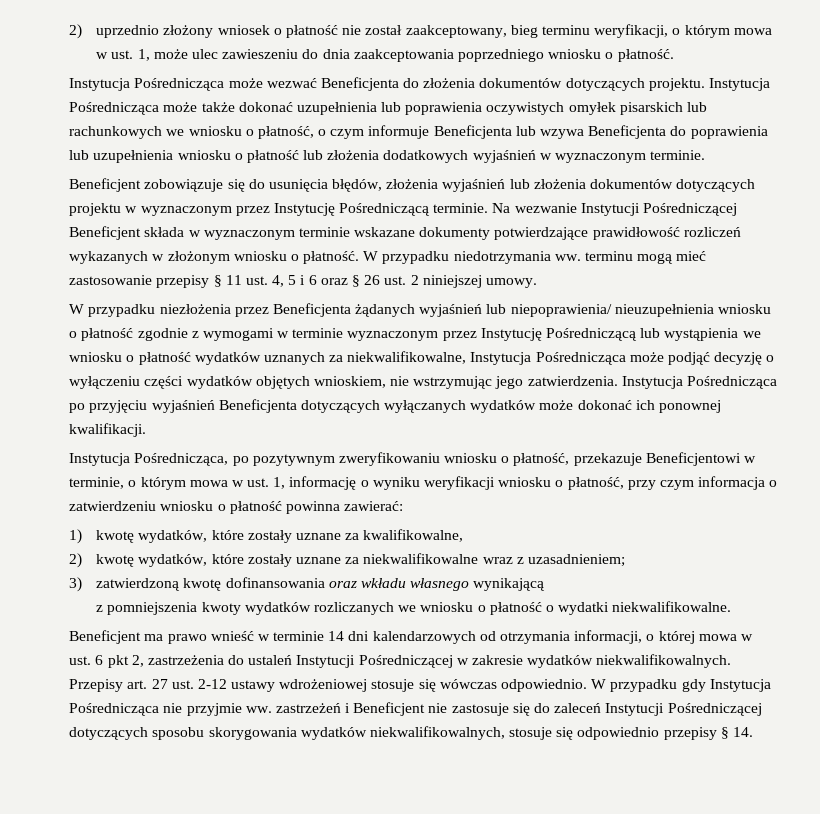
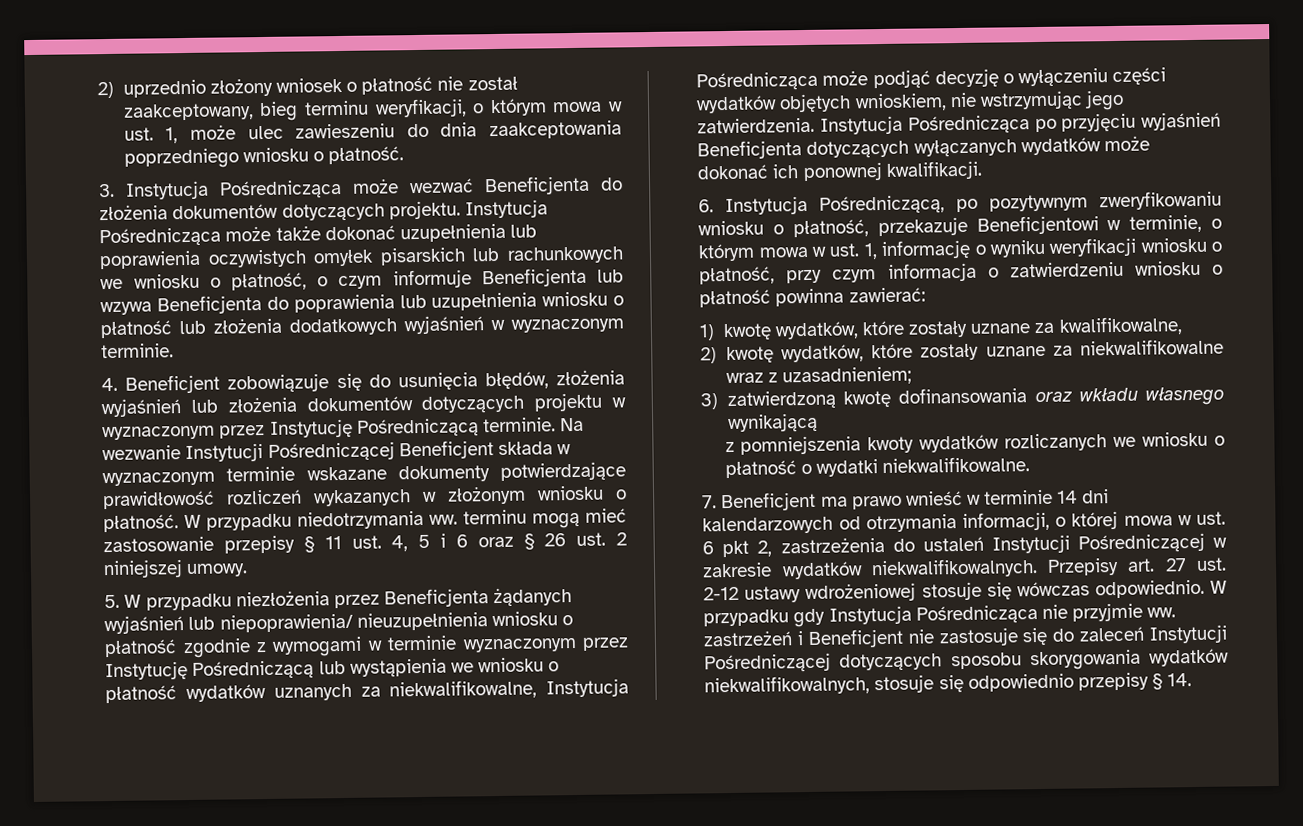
(674, 55) none -> [98,183,116,198] 3.
(706, 155) none -> [101,377,119,392] 4.
(537, 283) none -> [104,594,121,609] 5.
[69,453,229,466] Instytucja Pośrednicząca, -> [698,195,946,216] 6. Instytucja Pośredniczącą,
(732, 606) none -> [702,495,718,509] 7.

